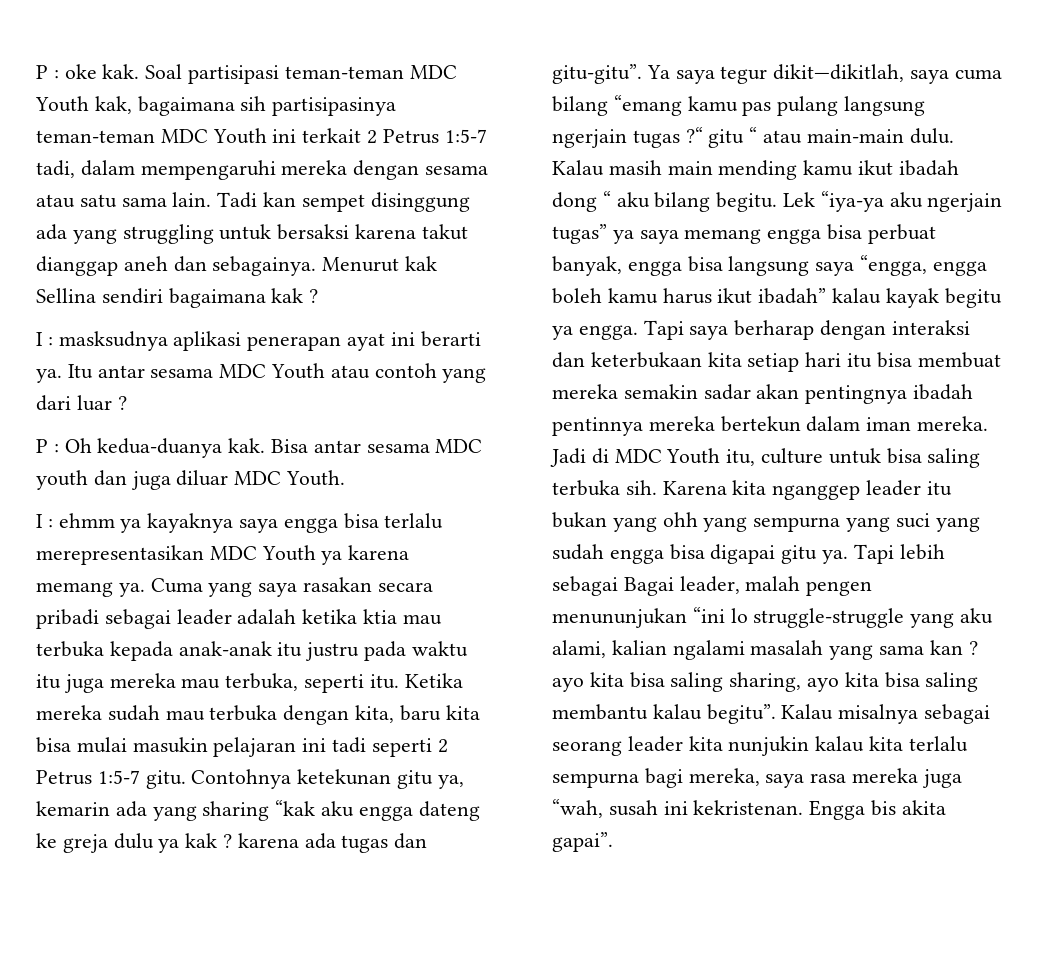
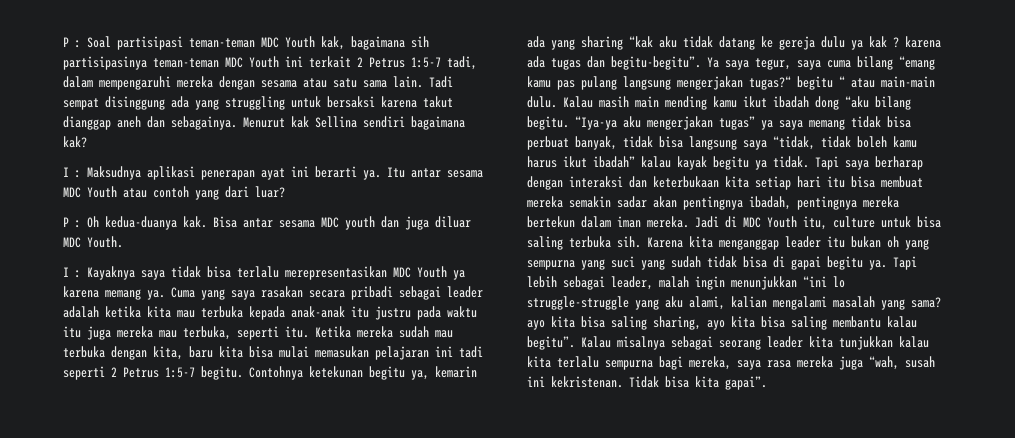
[36,64,140,79] P : oke kak. -> [63,37,81,48] P :
[263,192,365,212] kan sempet -> [63,98,99,110] sempat
[271,288,319,303] [36,331,168,351] kak ? // I : masksudnya -> [63,136,87,148] [63,166,141,180] kak? // I : Maksudnya
[76,395,127,411] luar ? -> [255,186,285,198] luar?
[58,513,338,533] ehmm ya kayaknya saya engga -> [87,266,201,280] Kayaknya saya tidak
[363,609,398,624] ktia -> [147,306,171,318] kita
[132,737,208,753] masukin -> [315,346,369,358] memasukan
[145,770,186,789] gitu. -> [201,366,243,380] begitu.
[397,770,434,789] gitu -> [369,366,405,380] begitu
[358,801,480,821] [36,833,108,853] engga dateng ke greja -> [683,36,815,50] tidak datang ke gereja
[552,64,642,84] gitu-gitu”. -> [611,56,701,70] begitu-begitu”.
[720,64,905,84] tegur dikit—dikitlah, -> [755,58,791,70] tegur,
[552,127,745,148] ngerjain tugas ?“ gitu -> [677,76,833,90] mengerjakan tugas?“ begitu
[602,191,1003,212] “ aku bilang begitu. Lek “iya-ya aku ngerjain -> [845,96,911,110] [527,116,713,130] “aku bilang begitu. “Iya-ya aku mengerjakan
[767,229,822,244] engga -> [851,116,881,128] tidak
[627,261,682,276] engga -> [623,136,653,148] tidak
[860,255,987,276] “engga, engga -> [773,136,851,150] “tidak, tidak
[578,325,638,340] engga. -> [773,156,809,168] tidak.
[913,384,974,400] [552,417,643,436] ibadah pentinnya -> [749,196,857,210] ibadah, pentingnya
[772,485,861,500] nganggep -> [719,239,779,250] menganggap
[612,512,698,532] yang ohh -> [887,236,899,248] oh
[609,544,818,564] engga bisa digapai gitu -> [707,256,863,270] tidak bisa di gapai begitu
[623,577,674,596] Bagai -> (605, 283) none
[806,581,873,596] [552,608,687,628] pengen menununjukan -> [695,276,797,290] ingin menunjukkan
[672,640,745,660] ngalami -> [773,296,827,310] mengalami
[879,640,978,655] sama kan ? -> [911,297,941,308] sama?
[728,736,810,756] nunjukin -> [839,336,893,350] tunjukkan
[809,800,946,820] Engga bis akita -> [629,376,719,388] Tidak bisa kita

